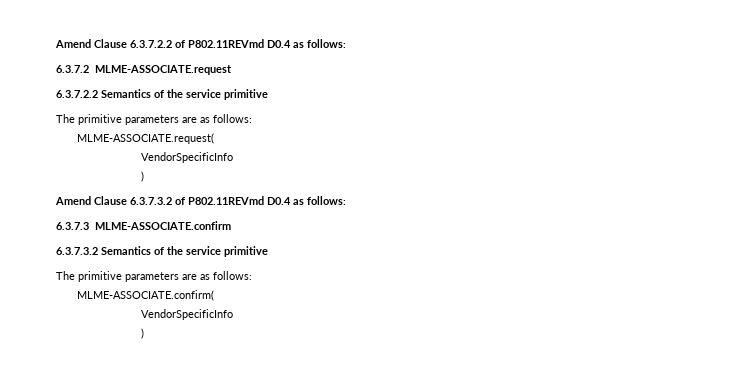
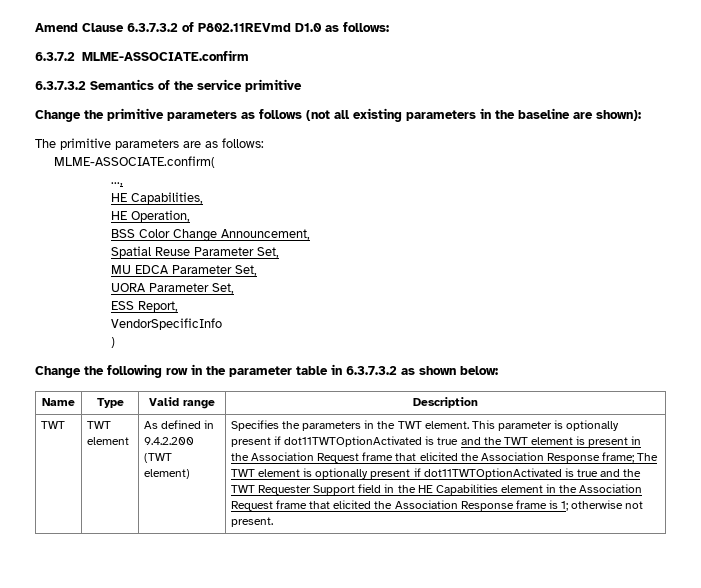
[55,39,346,48] [56,65,232,75] [56,89,268,100] [56,114,252,125] [77,133,215,144] [141,152,234,163] [141,171,145,182] [55,196,127,205] Amend Clause 6.3.7.2.2 of P802.11REVmd D0.4 as follows: // 6.3.7.2 MLME-ASSOCIATE.request // 6.3.7.2.2 Semantics of the service primitive // The primitive parameters are as follows: // MLME-ASSOCIATE.request( // VendorSpecificInfo // ) // Amend Clause -> [35,23,124,32] Amend Clause
[267,196,346,205] [56,222,89,230] D0.4 as follows: // 6.3.7.3 -> [295,22,389,32] [35,52,75,61] D1.0 as follows: // 6.3.7.2
(268, 251) none -> [35,108,641,122] // Change the primitive parameters as follows (not all existing parameters in the baseline are shown):
[141,309,234,320] [141,328,145,339] VendorSpecificInfo // ) -> [110,182,123,186] [110,192,203,204] [110,210,190,222] [110,229,310,242] [110,246,279,258] [110,265,257,276] [110,283,234,294] [110,301,178,312] [110,318,222,330] [110,337,115,348] [35,364,498,378] [42,398,75,406] [96,398,124,408] [149,397,215,409] [412,397,478,408] [41,421,66,429] [87,421,112,429] [87,437,130,445] [144,420,215,429] [144,437,195,445] [144,453,173,463] [144,469,191,479] [231,420,620,431] [231,436,642,447] [231,452,659,463] [231,468,642,479] [231,484,643,495] [231,500,644,511] [231,517,274,527] ..., // HE Capabilities, // HE Operation, // BSS Color Change Announcement, // Spatial Reuse Parameter Set, // MU EDCA Parameter Set, // UORA Parameter Set, // ESS Report, // VendorSpecificInfo // ) // Change the following row in the parameter table in 6.3.7.3.2 as shown below: // Name | Type | Valid range | Description // TWT | TWT element | As defined in 9.4.2.200 (TWT element) | Specifies the parameters in the TWT element. This parameter is optionally present if dot11TWTOptionActivated is true and the TWT element is present in the Association Request frame that elicited the Association Response frame; The TWT element is optionally present if dot11TWTOptionActivated is true and the TWT Requester Support field in the HE Capabilities element in the Association Request frame that elicited the Association Response frame is 1; otherwise not present.

